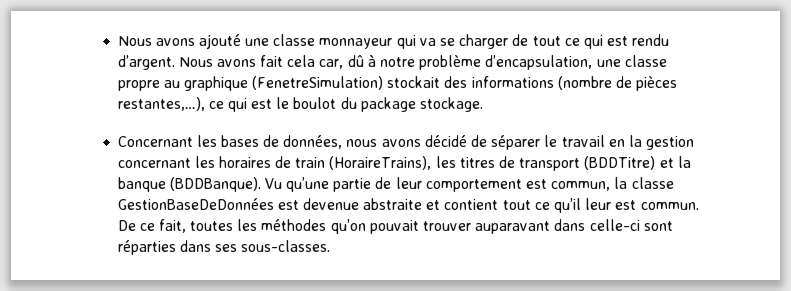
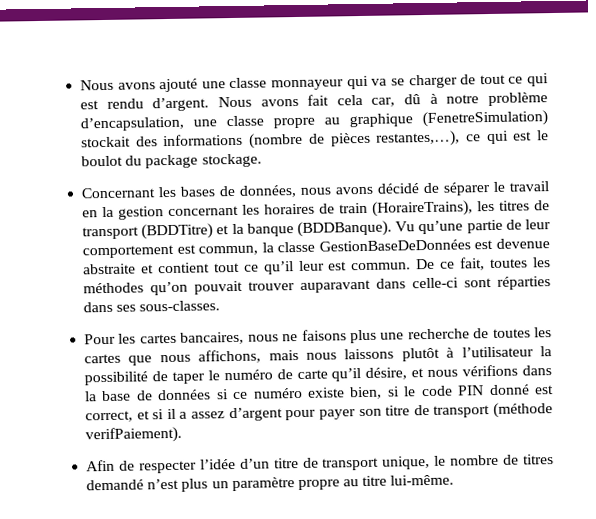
(331, 246) none -> [83,327,552,345] [83,346,552,366] [83,364,552,386] [84,384,555,402] [84,402,553,423] [84,426,182,444] [85,454,554,474] [85,474,455,492] // Pour les cartes bancaires, nous ne faisons plus une recherche de toutes les cartes que nous affichons, mais nous laissons plutôt à l’utilisateur la possibilité de taper le numéro de carte qu’il désire, et nous vérifions dans la base de données si ce numéro existe bien, si le code PIN donné est correct, et si il a assez d’argent pour payer son titre de transport (méthode verifPaiement). // Afin de respecter l’idée d’un titre de transport unique, le nombre de titres demandé n’est plus un paramètre propre au titre lui-même.

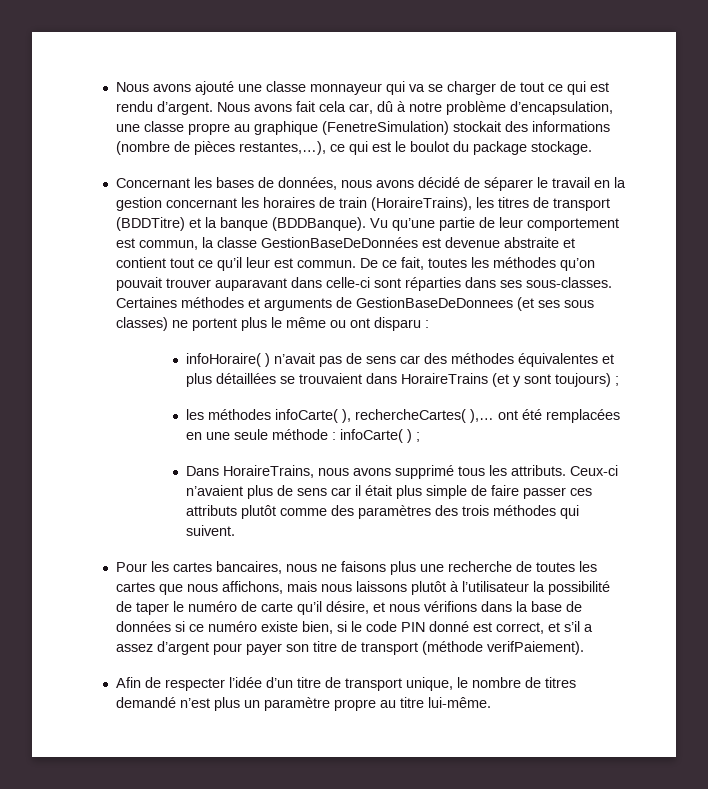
(221, 306) none -> [115,297,594,311] [115,317,429,331] [186,353,615,367] [186,373,620,387] [186,409,621,423] [186,429,421,443] [186,465,619,479] [186,485,593,499] [186,505,580,519] [186,525,236,536] Certaines méthodes et arguments de GestionBaseDeDonnees (et ses sous classes) ne portent plus le même ou ont disparu : // infoHoraire( ) n’avait pas de sens car des méthodes équivalentes et plus détaillées se trouvaient dans HoraireTrains (et y sont toujours) ; // les méthodes infoCarte( ), rechercheCartes( ),… ont été remplacées en une seule méthode : infoCarte( ) ; // Dans HoraireTrains, nous avons supprimé tous les attributs. Ceux-ci n’avaient plus de sens car il était plus simple de faire passer ces attributs plutôt comme des paramètres des trois méthodes qui suivent.
[152,408,176,420] si il -> [563,621,580,632] s’il

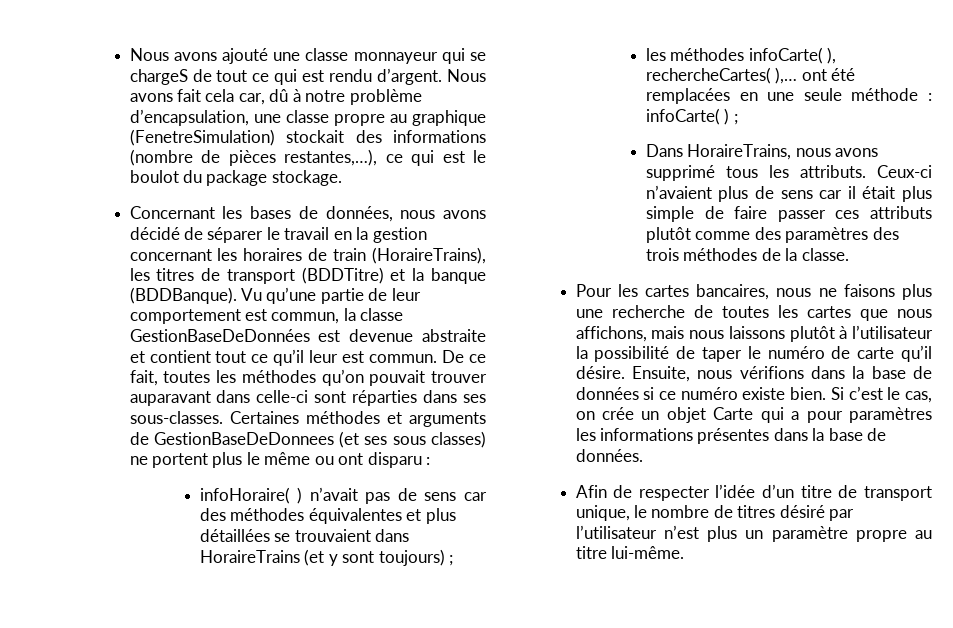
[408,81,496,95] va se charger -> [470,52,486,61] [129,69,188,85] se chargeS
[560,505,580,519] [186,525,236,536] qui suivent. -> [761,248,849,261] de la classe.
[325,601,385,614] désire, et -> [575,366,690,382] désire. Ensuite,
[301,621,593,634] [115,641,584,655] bien, si le code PIN donné est correct, et s’il a assez d’argent pour payer son titre de transport (méthode verifPaiement). -> [790,386,933,403] [575,407,932,423] [575,428,887,444] [575,449,643,462] bien. Si c’est le cas, on crée un objet Carte qui a pour paramètres les informations présentes dans la base de données.
[115,697,176,708] demandé -> [779,505,855,521] [575,525,657,539] désiré par l’utilisateur

